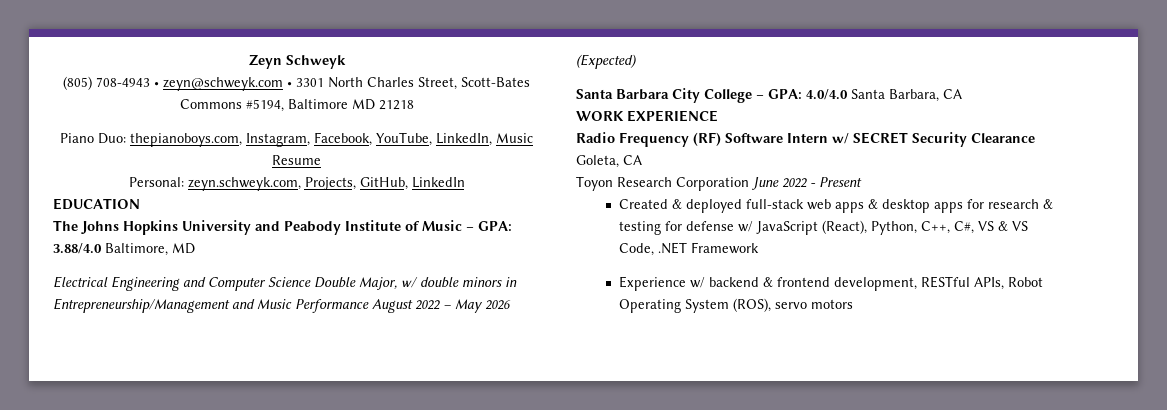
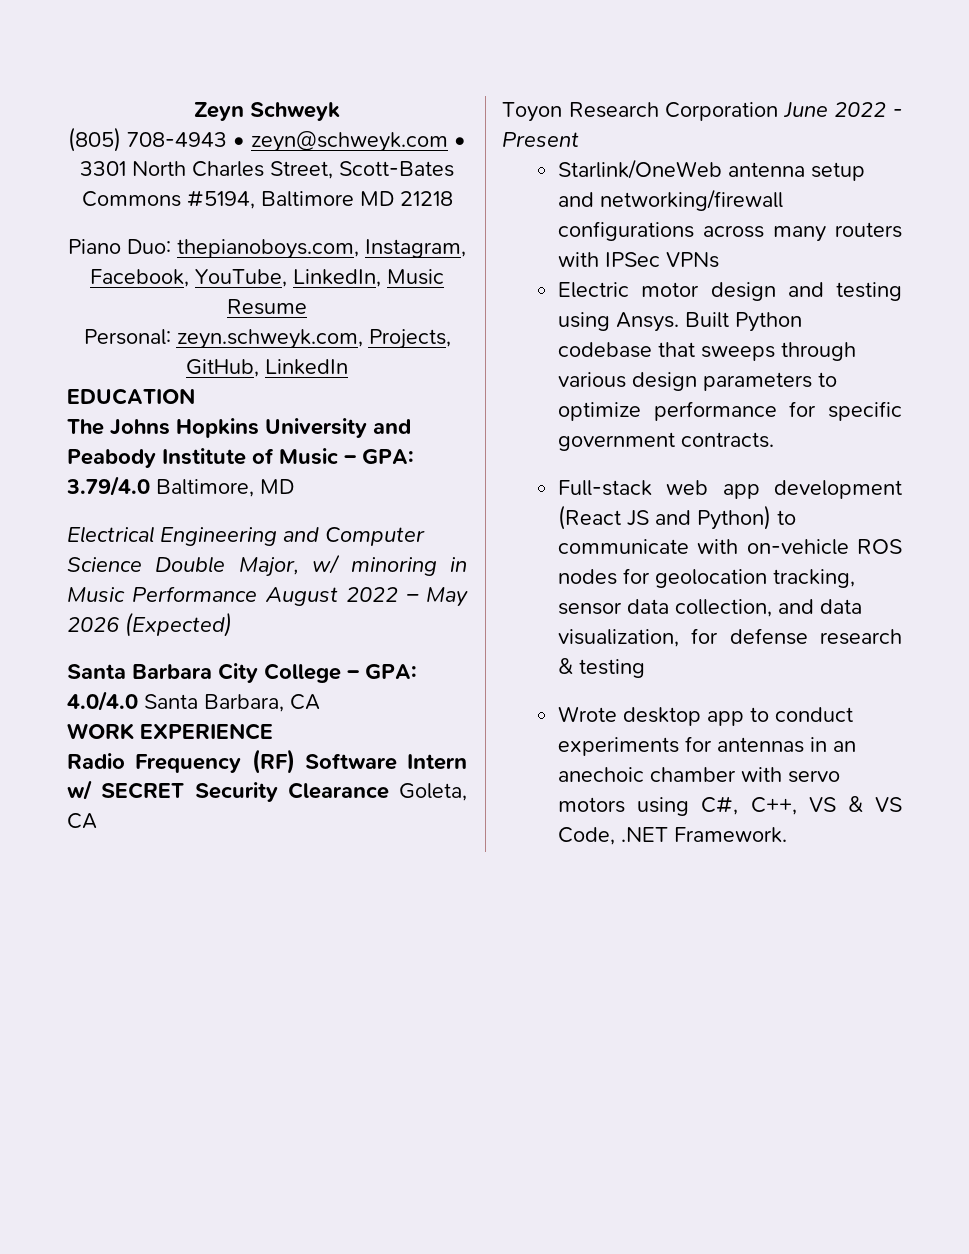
[53,243,102,254] 3.88/4.0 -> [66,476,150,496] 3.79/4.0
[420,277,517,288] [53,298,255,313] double minors in Entrepreneurship/Management and -> [350,557,467,576] minoring in
[618,199,1053,213] [618,220,974,235] Created & deployed full-stack web apps & desktop apps for research & testing for defense w/ JavaScript (React), Python, C++, C#, -> [558,159,866,181] [558,189,784,211] [558,221,902,242] [558,252,720,268] [558,282,902,301] [558,312,803,332] [558,342,857,361] [558,372,838,391] [558,401,902,421] [558,432,775,451] [558,480,902,499] [558,505,797,530] [558,539,902,555] [558,568,856,588] [558,599,863,617] [558,628,902,647] [558,658,646,678] [558,706,854,726] [558,736,857,756] [558,767,841,783] [558,796,797,816] Starlink/OneWeb antenna setup and networking/firewall configurations across many routers with IPSec VPNs // Electric motor design and testing using Ansys. Built Python codebase that sweeps through various design parameters to optimize performance for specific government contracts. // Full-stack web app development (React JS and Python) to communicate with on-vehicle ROS nodes for geolocation tracking, sensor data collection, and data visualization, for defense research & testing // Wrote desktop app to conduct experiments for antennas in an anechoic chamber with servo motors using C#, C++,
[690,242,759,254] [618,276,1043,291] [618,298,853,313] Framework // Experience w/ backend & frontend development, RESTful APIs, Robot Operating System (ROS), servo motors -> [674,827,788,843] Framework.

